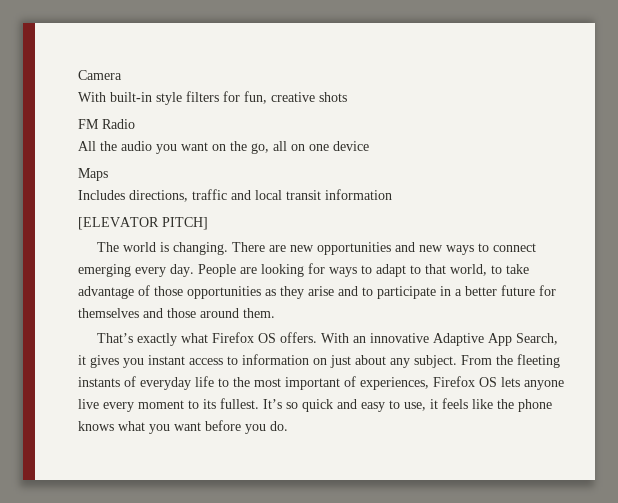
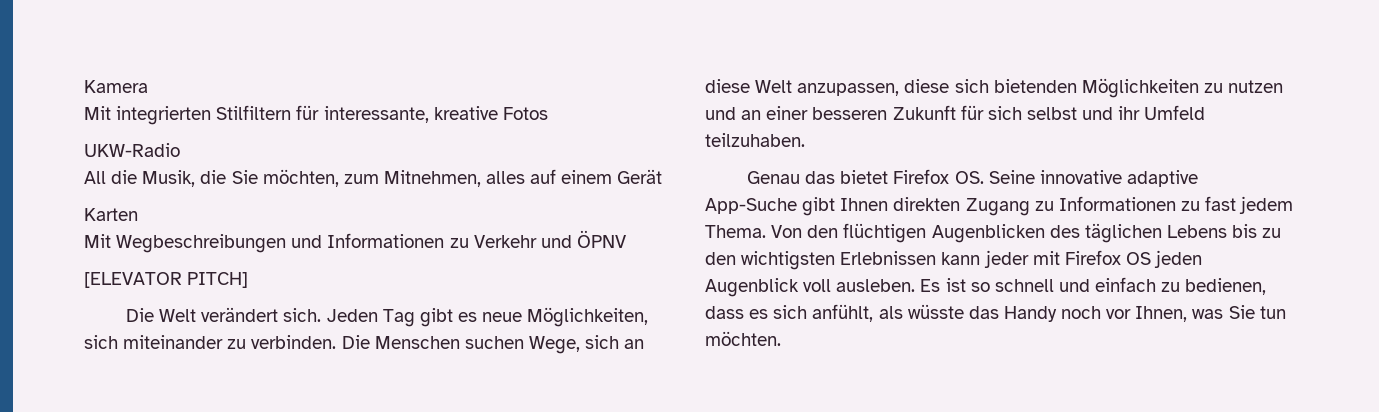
[78,70,122,80] [78,91,347,105] [78,119,135,129] [78,141,369,154] [78,168,108,181] [78,189,392,202] [78,217,208,230] [96,242,536,255] [78,263,529,277] [78,285,556,299] [78,308,275,318] [96,332,558,346] [78,354,560,368] [78,376,564,390] [78,398,552,412] [78,420,288,434] Camera // With built-in style filters for fun, creative shots // FM Radio // All the audio you want on the go, all on one device // Maps // Includes directions, traffic and local transit information // [ELEVATOR PITCH] // The world is changing. There are new opportunities and new ways to connect emerging every day. People are looking for ways to adapt to that world, to take advantage of those opportunities as they arise and to participate in a better future for themselves and those around them. // That’s exactly what Firefox OS offers. With an innovative Adaptive App Search, it gives you instant access to information on just about any subject. From the fleeting instants of everyday life to the most important of experiences, Firefox OS lets anyone live every moment to its fullest. It’s so quick and easy to use, it feels like the phone knows what you want before you do. -> [84,80,148,93] [84,105,548,125] [84,143,180,157] [84,169,663,187] [84,208,138,221] [84,230,626,253] [84,272,249,288] [126,307,649,327] [84,335,645,354] [705,78,1284,98] [705,105,1206,120] [705,133,805,147] [747,169,1198,187] [705,196,1294,216] [705,223,1282,243] [705,250,1203,270] [705,277,1267,297] [705,304,1286,322] [705,331,781,346] Kamera // Mit integrierten Stilfiltern für interessante, kreative Fotos // UKW-Radio // All die Musik, die Sie möchten, zum Mitnehmen, alles auf einem Gerät // Karten // Mit Wegbeschreibungen und Informationen zu Verkehr und ÖPNV // [ELEVATOR PITCH] // Die Welt verändert sich. Jeden Tag gibt es neue Möglichkeiten, sich miteinander zu verbinden. Die Menschen suchen Wege, sich an diese Welt anzupassen, diese sich bietenden Möglichkeiten zu nutzen und an einer besseren Zukunft für sich selbst und ihr Umfeld teilzuhaben. // Genau das bietet Firefox OS. Seine innovative adaptive App-Suche gibt Ihnen direkten Zugang zu Informationen zu fast jedem Thema. Von den flüchtigen Augenblicken des täglichen Lebens bis zu den wichtigsten Erlebnissen kann jeder mit Firefox OS jeden Augenblick voll ausleben. Es ist so schnell und einfach zu bedienen, dass es sich anfühlt, als wüsste das Handy noch vor Ihnen, was Sie tun möchten.

